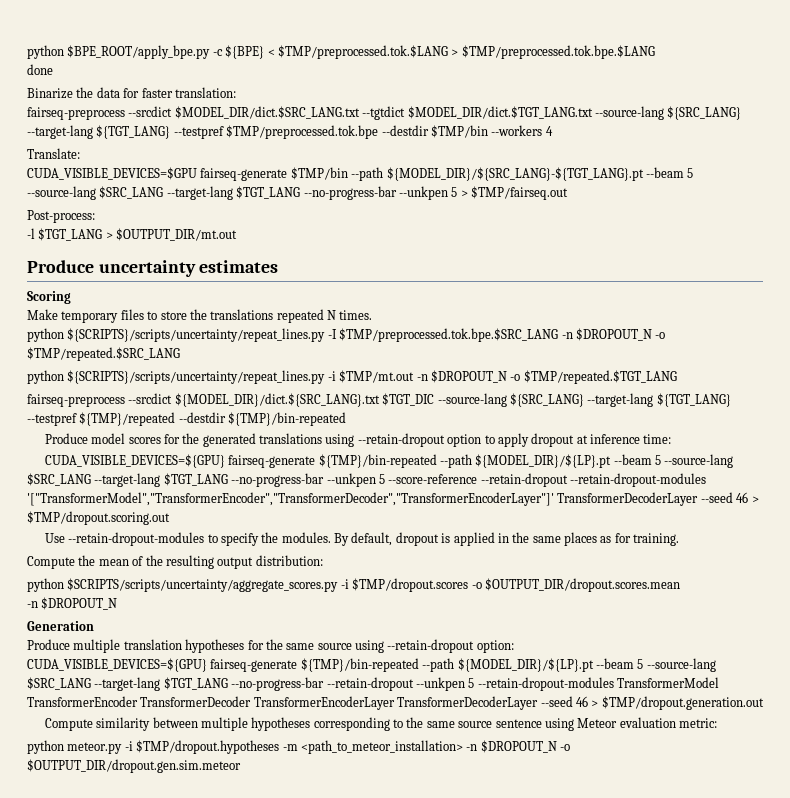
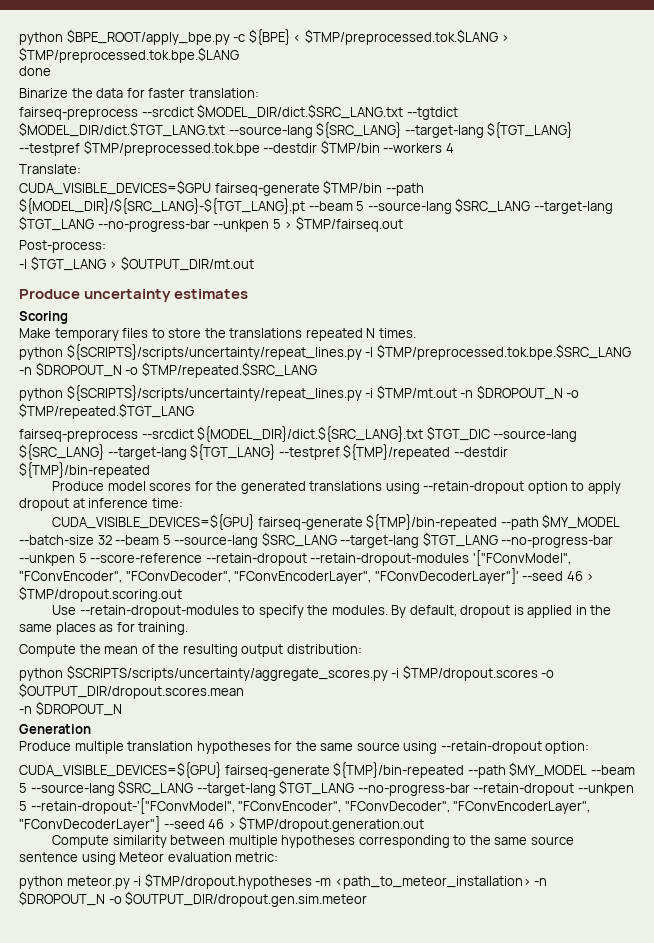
[475,454,612,468] ${MODEL_DIR}/${LP}.pt -> [542,514,621,529] [19,535,112,545] $MY_MODEL --batch-size 32
[27,492,699,506] '["TransformerModel","TransformerEncoder","TransformerDecoder","TransformerEncoderLayer"]' TransformerDecoderLayer -> [472,550,571,566] [19,568,519,584] '["FConvModel", "FConvEncoder", "FConvDecoder", "FConvEncoderLayer", "FConvDecoderLayer"]'
[457,658,594,672] ${MODEL_DIR}/${LP}.pt -> [509,762,588,777] $MY_MODEL
[477,677,719,691] [27,696,539,710] --retain-dropout-modules TransformerModel TransformerEncoder TransformerDecoder TransformerEncoderLayer TransformerDecoderLayer -> [30,798,591,814] [19,816,160,832] --retain-dropout-'["FConvModel", "FConvEncoder", "FConvDecoder", "FConvEncoderLayer", "FConvDecoderLayer"]

